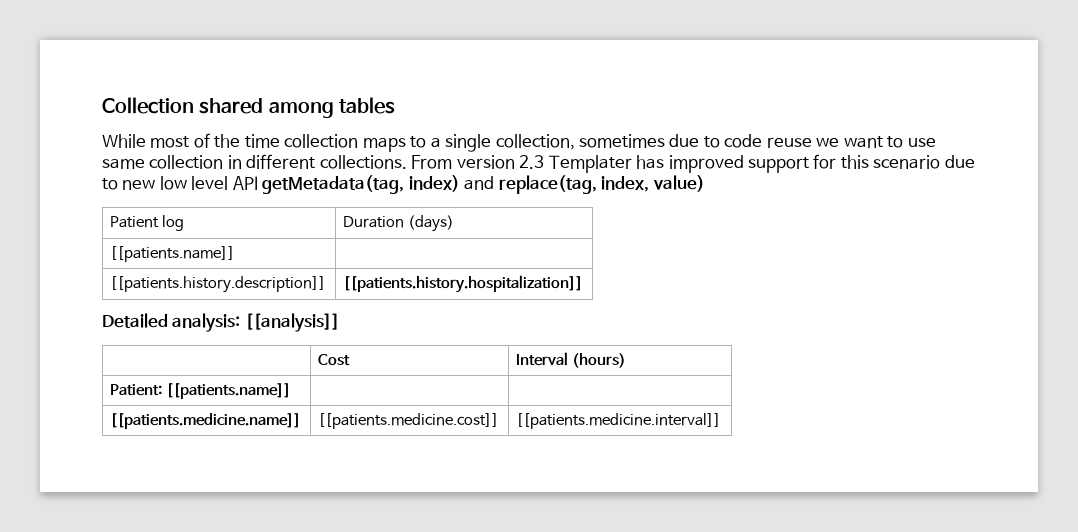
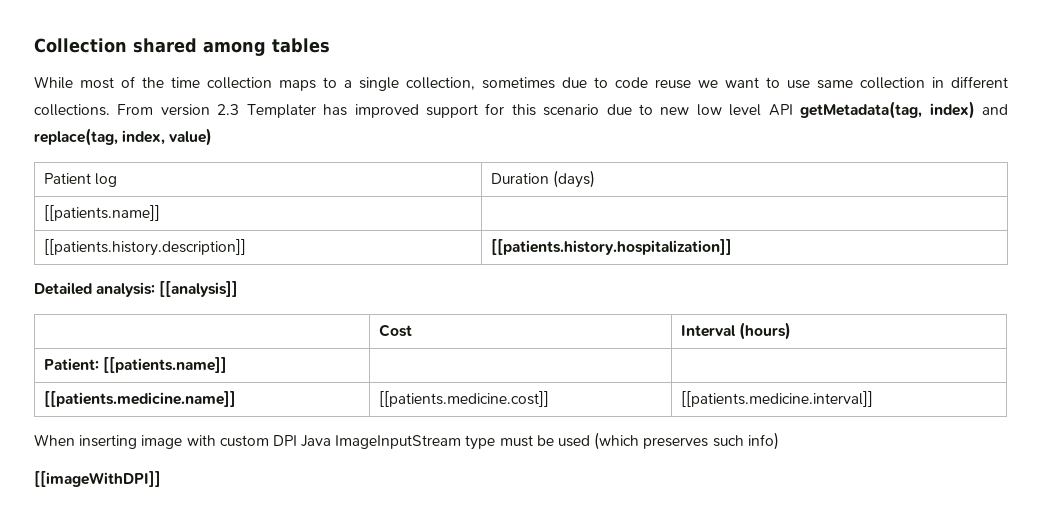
(722, 421) none -> [34,432,779,450] [34,471,161,487] // When inserting image with custom DPI Java ImageInputStream type must be used (which preserves such info) // [[imageWithDPI]]

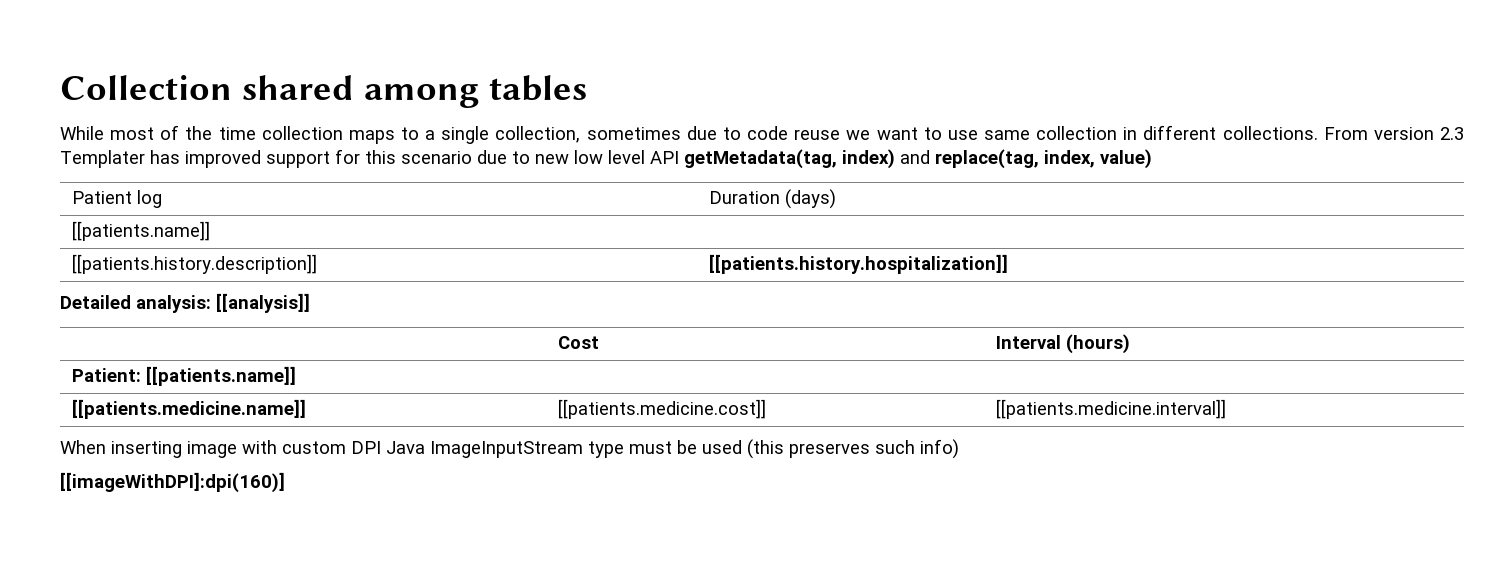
[594,432,640,450] (which -> [747,439,784,459] (this
[34,471,161,487] [[imageWithDPI]] -> [60,472,285,493] [[imageWithDPI]:dpi(160)]

